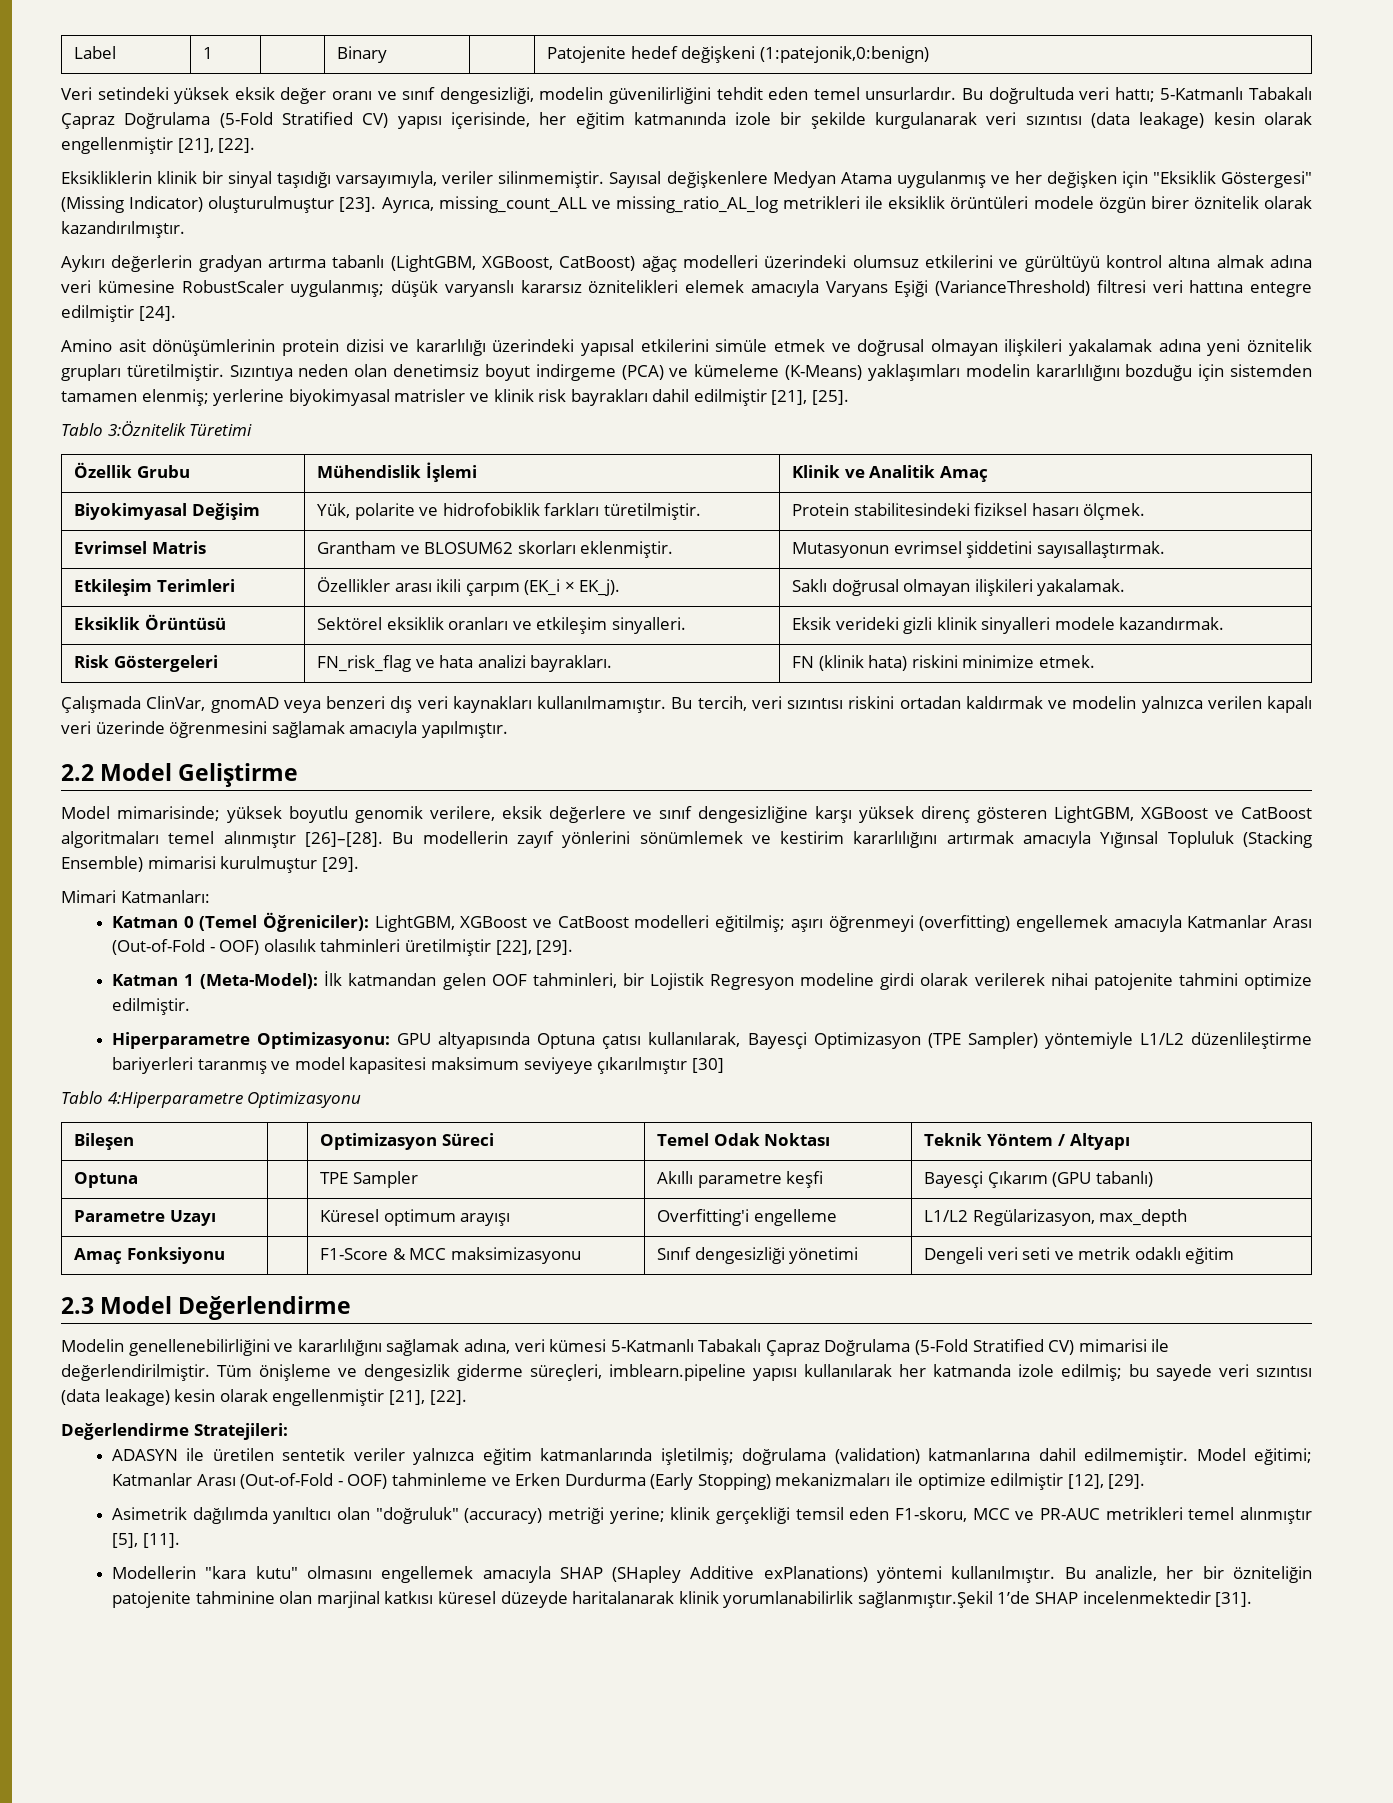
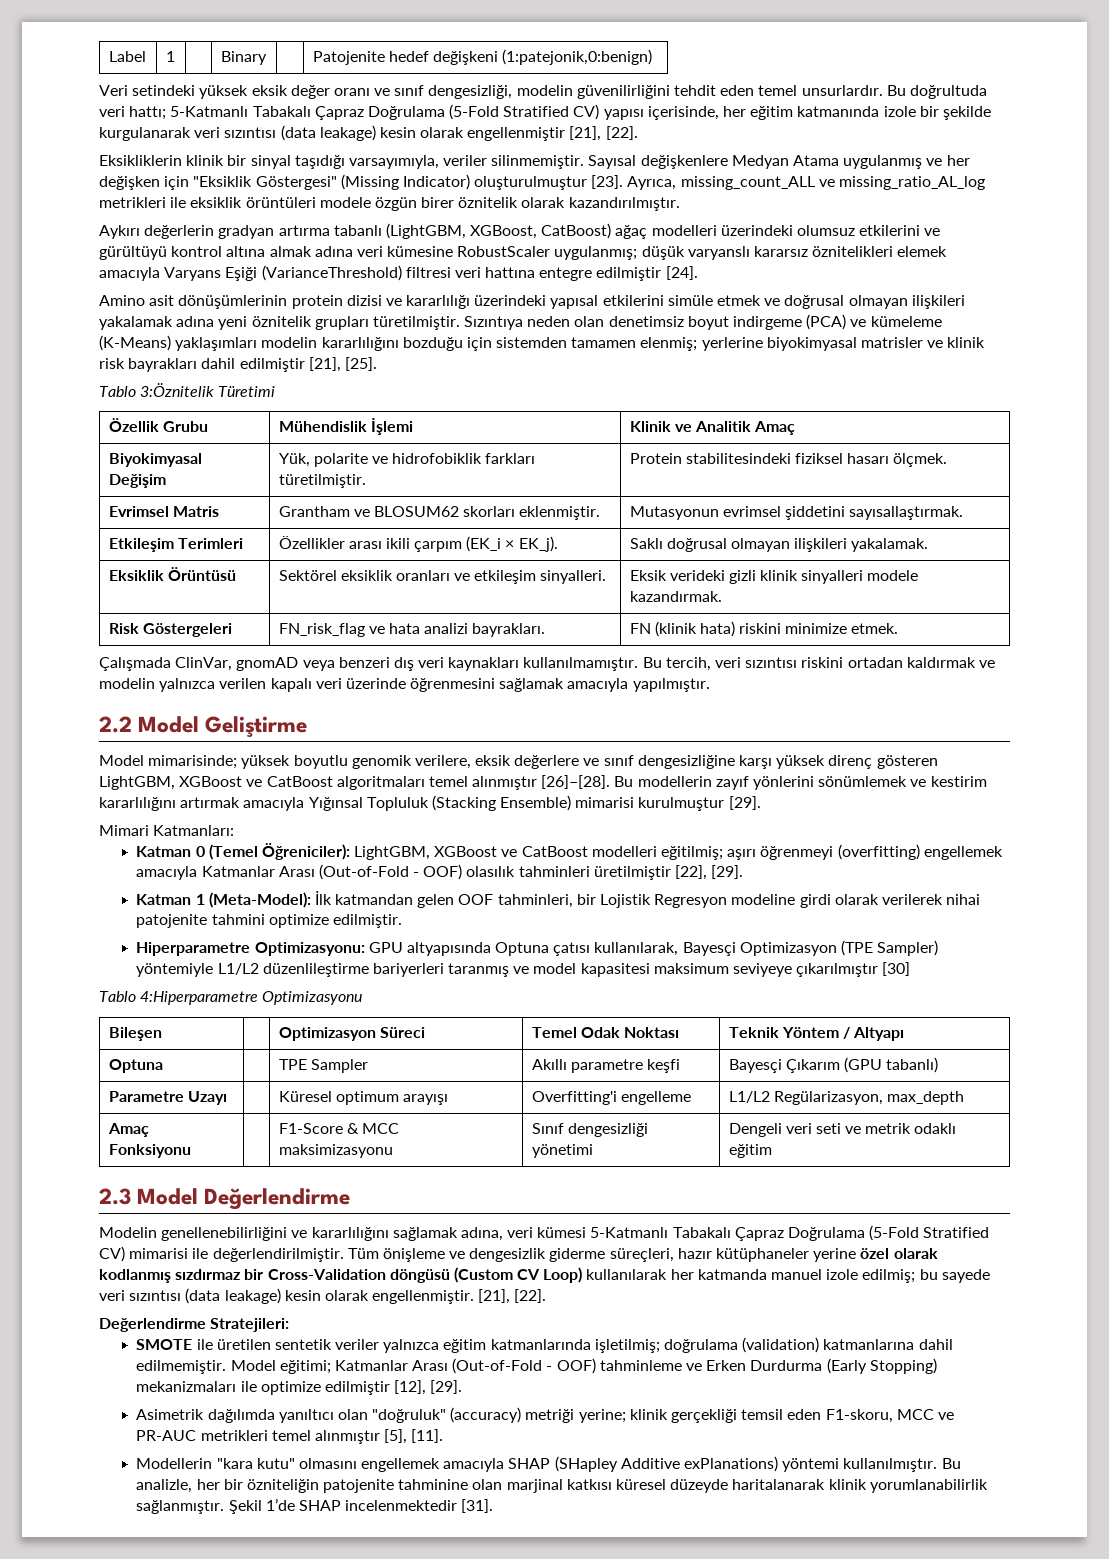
[608,1364,797,1381] imblearn.pipeline yapısı -> [677,1248,938,1262] [99,1267,583,1283] hazır kütüphaneler yerine özel olarak kodlanmış sızdırmaz bir Cross-Validation döngüsü (Custom CV Loop)
(1011, 1370) none -> [771,1269,823,1280] manuel
[272,1389,385,1406] engellenmiştir -> [372,1290,475,1304] engellenmiştir.
[111,1449,178,1461] ADASYN -> [136,1339,193,1350] SMOTE
[857,1591,993,1608] sağlanmıştır.Şekil -> [136,1500,262,1514] sağlanmıştır. Şekil

